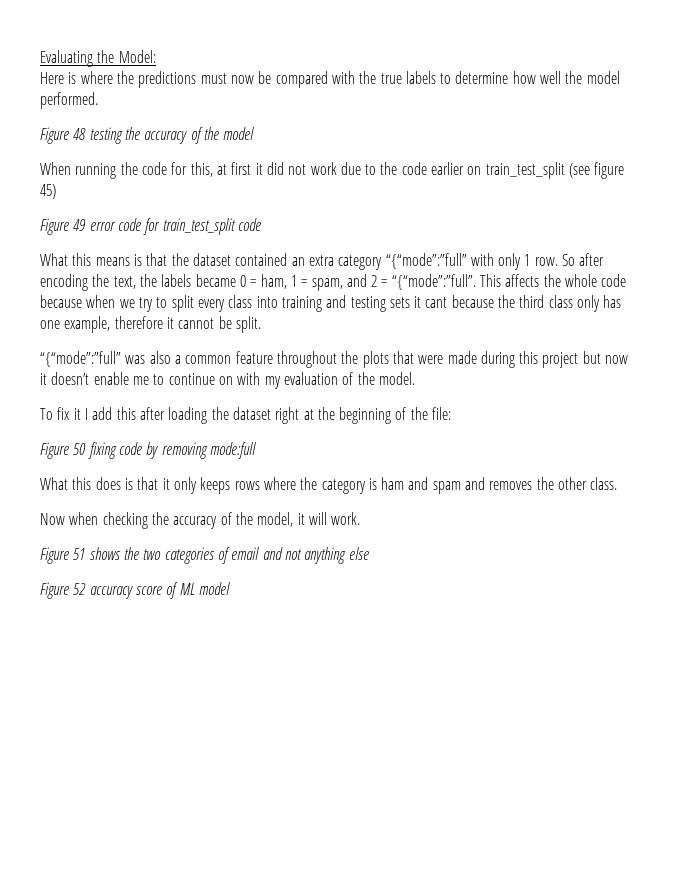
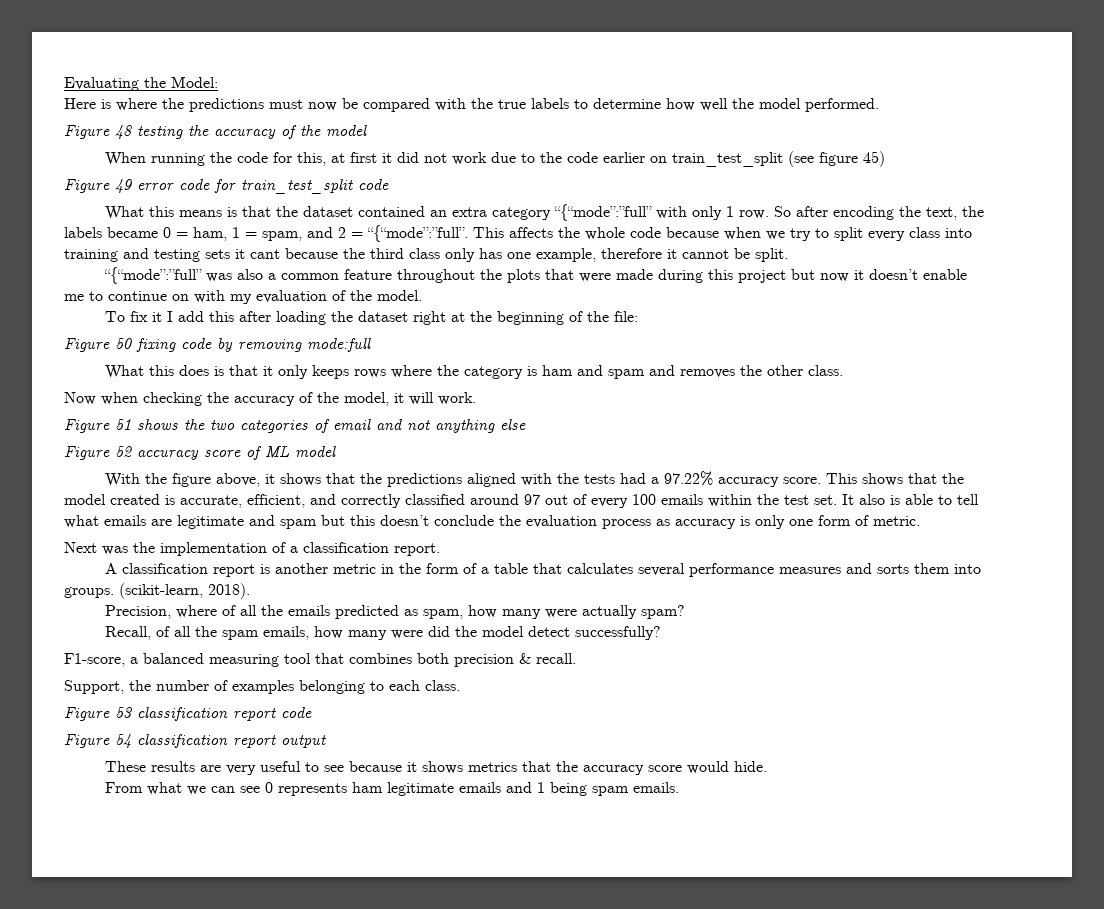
(230, 588) none -> [104,471,964,487] [64,494,979,508] [64,515,920,529] [64,542,440,556] [104,563,981,577] [64,583,250,599] [104,605,685,619] [104,626,661,640] [64,653,576,667] [64,680,460,694] [64,707,312,721] [64,734,326,748] [104,761,767,775] [104,782,679,796] // With the figure above, it shows that the predictions aligned with the tests had a 97.22% accuracy score. This shows that the model created is accurate, efficient, and correctly classified around 97 out of every 100 emails within the test set. It also is able to tell what emails are legitimate and spam but this doesn’t conclude the evaluation process as accuracy is only one form of metric. // Next was the implementation of a classification report. // A classification report is another metric in the form of a table that calculates several performance measures and sorts them into groups. (scikit-learn, 2018). // Precision, where of all the emails predicted as spam, how many were actually spam? // Recall, of all the spam emails, how many were did the model detect successfully? // F1-score, a balanced measuring tool that combines both precision & recall. // Support, the number of examples belonging to each class. // Figure 53 classification report code // Figure 54 classification report output // These results are very useful to see because it shows metrics that the accuracy score would hide. // From what we can see 0 represents ham legitimate emails and 1 being spam emails.

